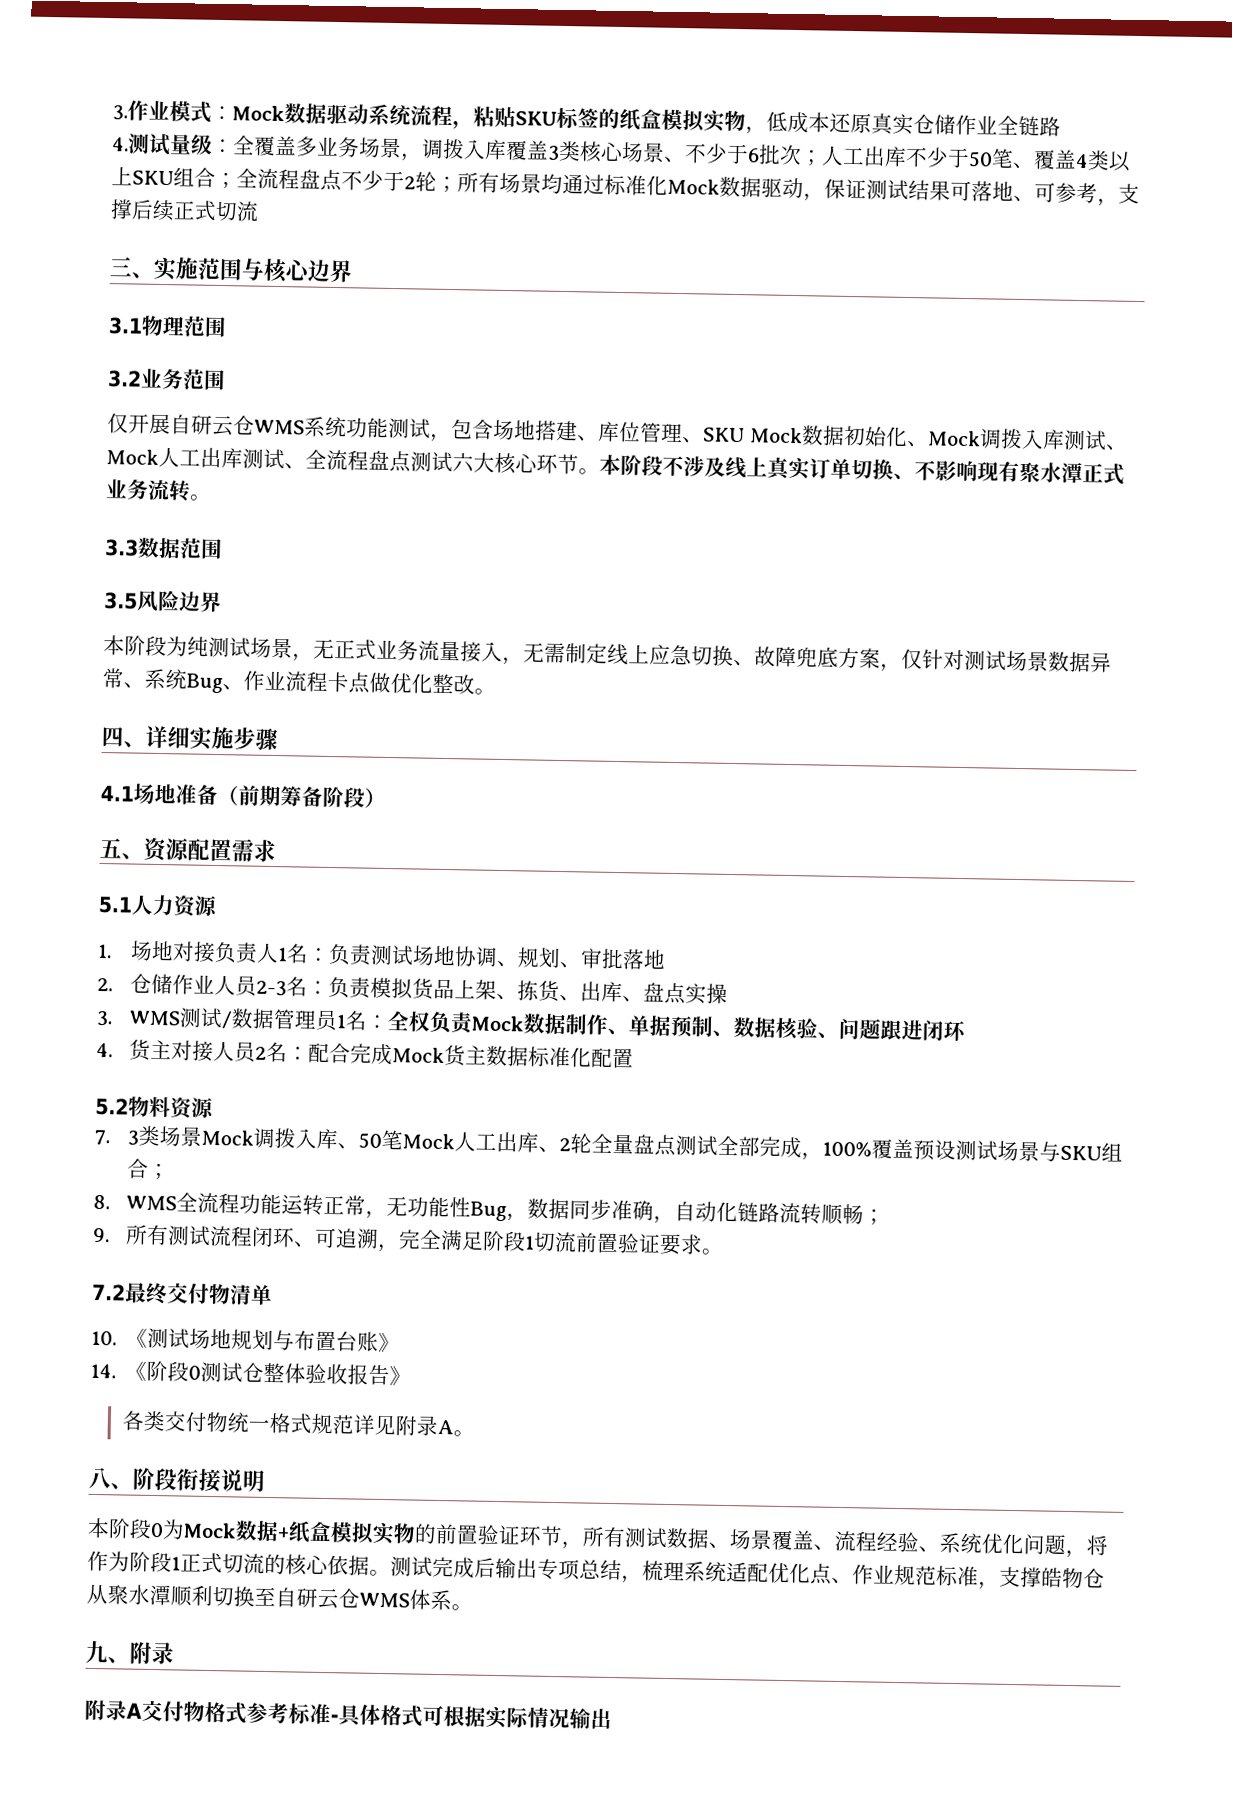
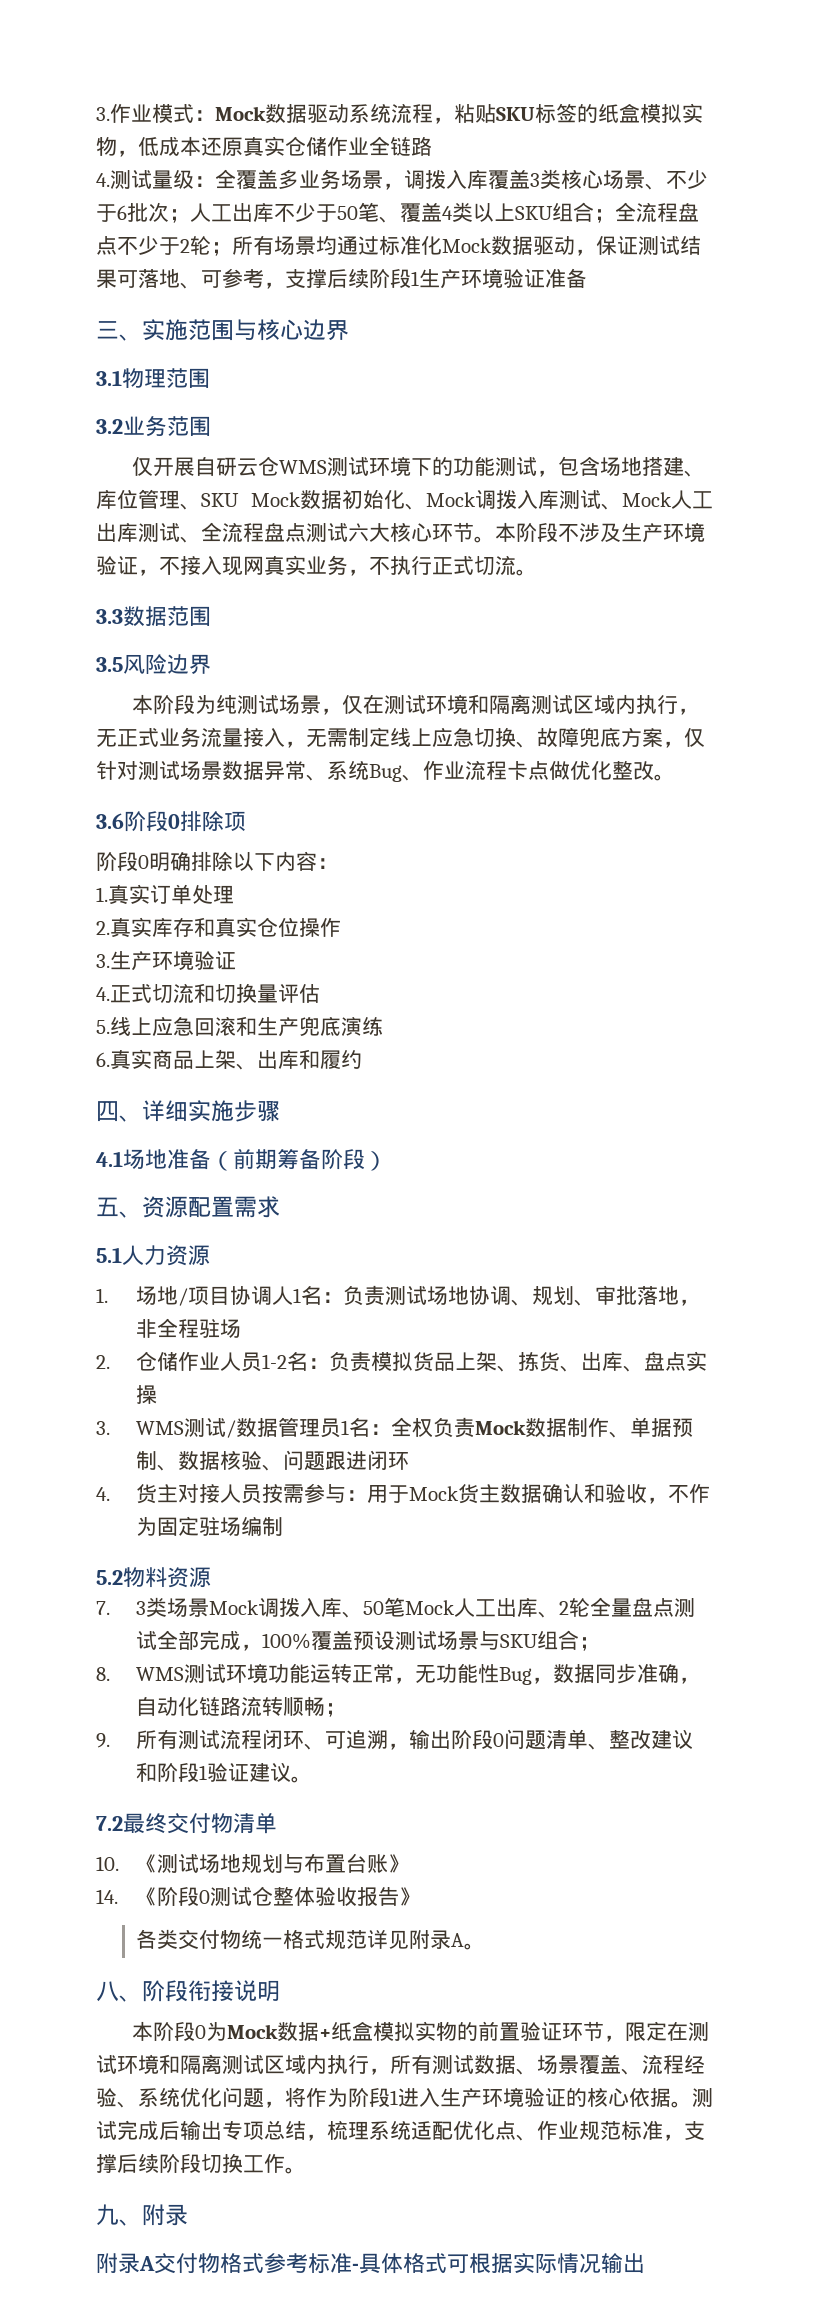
[173,200,259,222] 正式切流 -> [369,268,587,289] 阶段1生产环境验证准备
[304,416,347,438] 系统 -> [326,456,453,476] 测试环境下的
[725,456,1125,485] [105,479,191,502] 线上真实订单切换、不影响现有聚水潭正式业务流转 -> [621,522,705,543] [96,555,516,576] 生产环境验证，不接入现网真实业务，不执行正式切流
(314, 657) none -> [341,694,699,715] 仅在测试环境和隔离测试区域内执行，
(496, 691) none -> [96,811,246,832] [96,851,338,871] [96,884,234,905] [96,917,341,938] [96,950,236,971] [96,983,320,1004] [96,1016,383,1037] [96,1049,362,1070] // 3.6阶段0排除项 // 阶段0明确排除以下内容： // 1.真实订单处理 // 2.真实库存和真实仓位操作 // 3.生产环境验证 // 4.正式切流和切换量评估 // 5.线上应急回滚和生产兜底演练 // 6.真实商品上架、出库和履约
[171,941,259,964] 对接负责 -> [177,1286,272,1306] /项目协调
(666, 959) none -> [678,1299,700,1306] [135,1318,241,1338] ，非全程驻场
[255,980,287,997] 2-3 -> [261,1354,287,1369] 1-2
[254,1041,634,1069] 2名：配合完成Mock货主数据标准化配置 -> [261,1483,710,1504] [135,1516,283,1536] 按需参与：用于Mock货主数据确认和验收，不作为固定驻场编制
[175,1192,240,1214] 全流程 -> [183,1663,268,1683] 测试环境
[397,1229,703,1256] 完全满足阶段1切流前置验证要求 -> [408,1729,693,1750] [135,1762,291,1782] 输出阶段0问题清单、整改建议和阶段1验证建议
(583, 1545) none -> [624,2021,709,2041] [96,2054,390,2075] 限定在测试环境和隔离测试区域内执行，
[180,1552,265,1574] 正式切流 -> [398,2087,566,2108] 进入生产环境验证
[1041,1567,1105,1589] [86,1583,452,1611] 皓物仓从聚水潭顺利切换至自研云仓WMS体系 -> [117,2153,285,2174] 后续阶段切换工作

